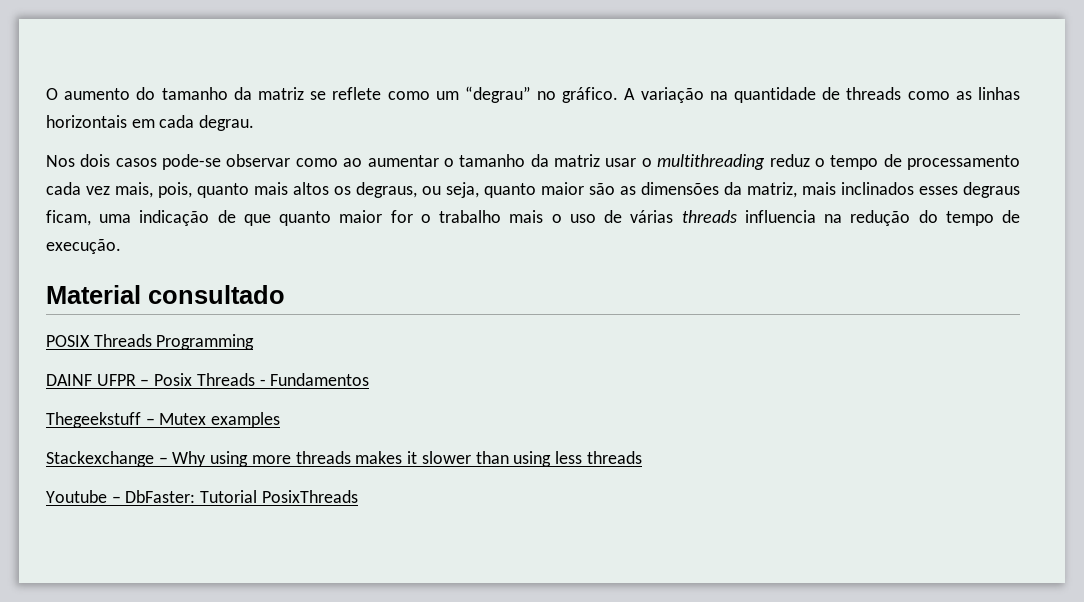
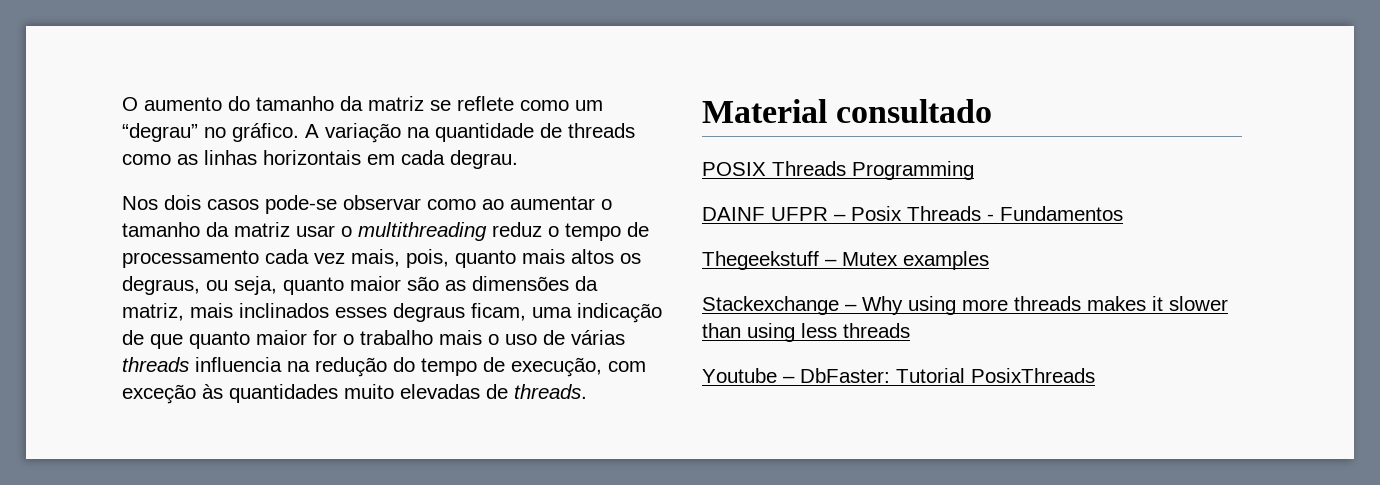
[46,239,121,254] execução. -> [511,357,646,377] [122,384,587,404] execução, com exceção às quantidades muito elevadas de threads.

